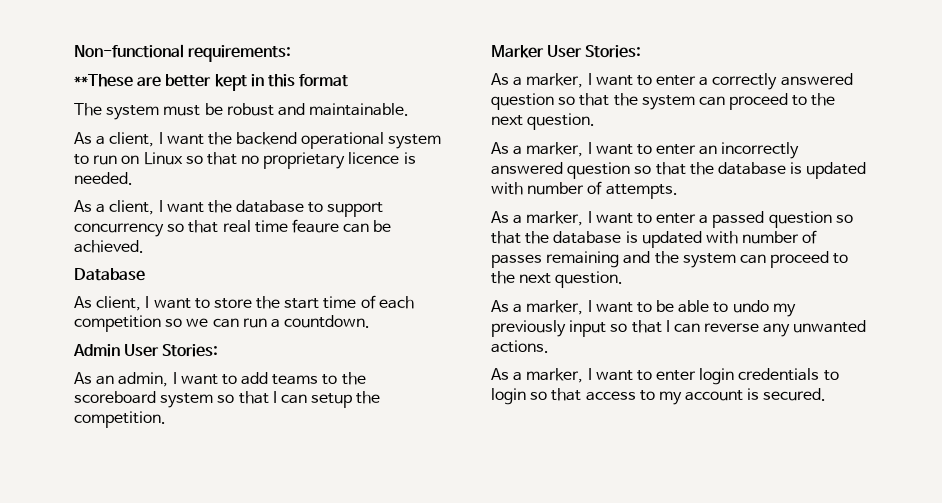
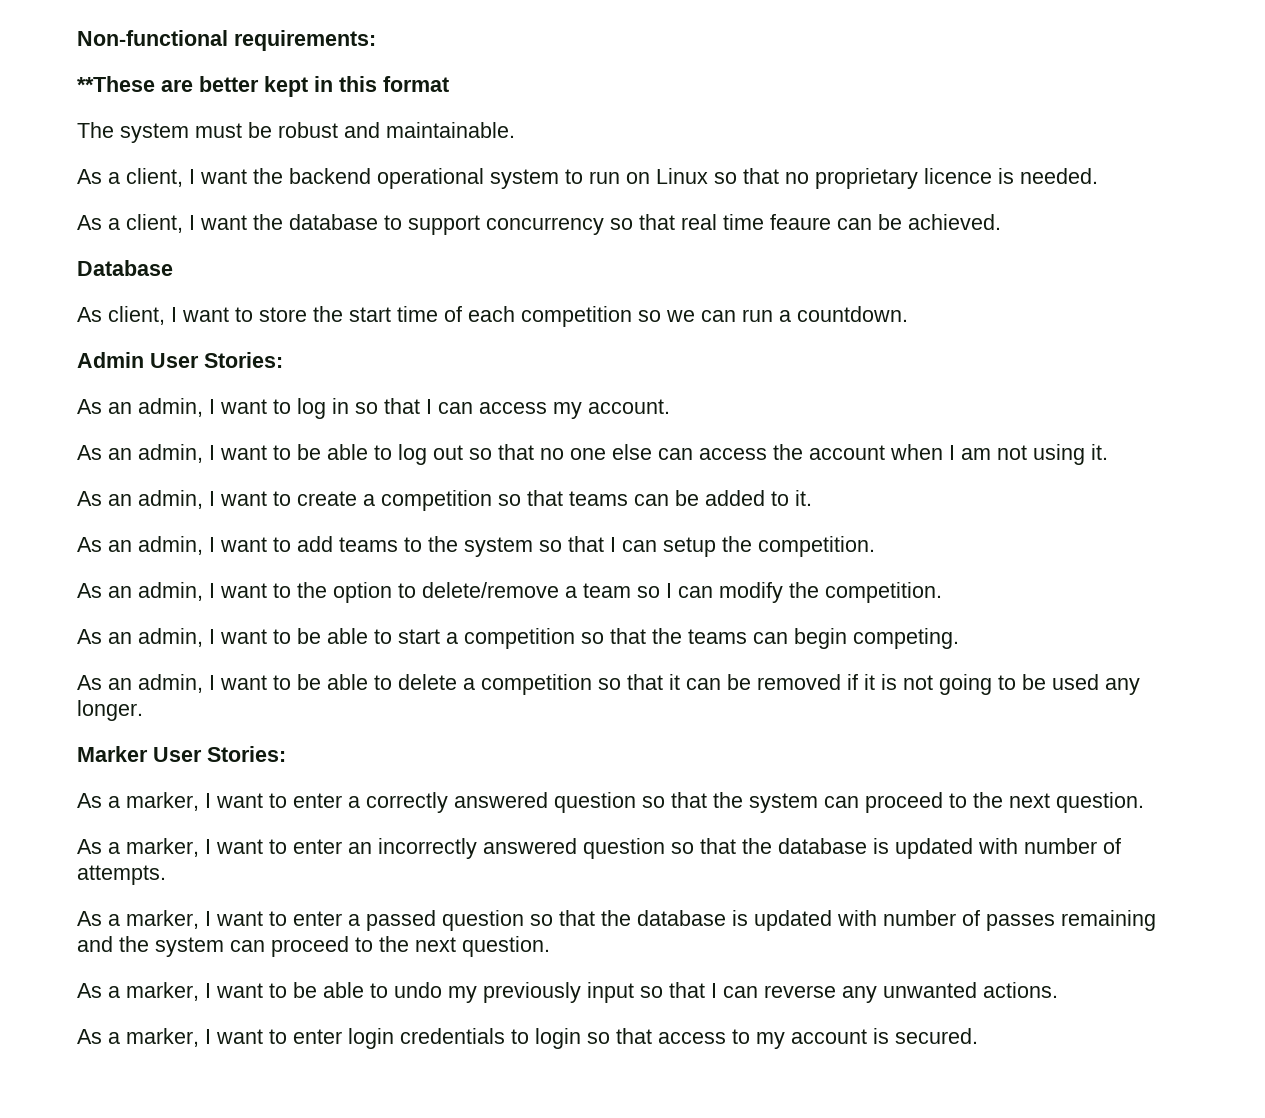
(219, 350) none -> [77,398,670,419] [77,444,1108,465] [77,490,812,511] // As an admin, I want to log in so that I can access my account. // As an admin, I want to be able to log out so that no one else can access the account when I am not using it. // As an admin, I want to create a competition so that teams can be added to it.
[74,391,156,404] scoreboard -> (458, 544) none
(166, 419) none -> [77,582,942,603] [77,628,959,649] [77,674,1140,695] [77,700,143,721] // As an admin, I want to the option to delete/remove a team so I can modify the competition. // As an admin, I want to be able to start a competition so that the teams can begin competing. // As an admin, I want to be able to delete a competition so that it can be removed if it is not going to be used any longer.

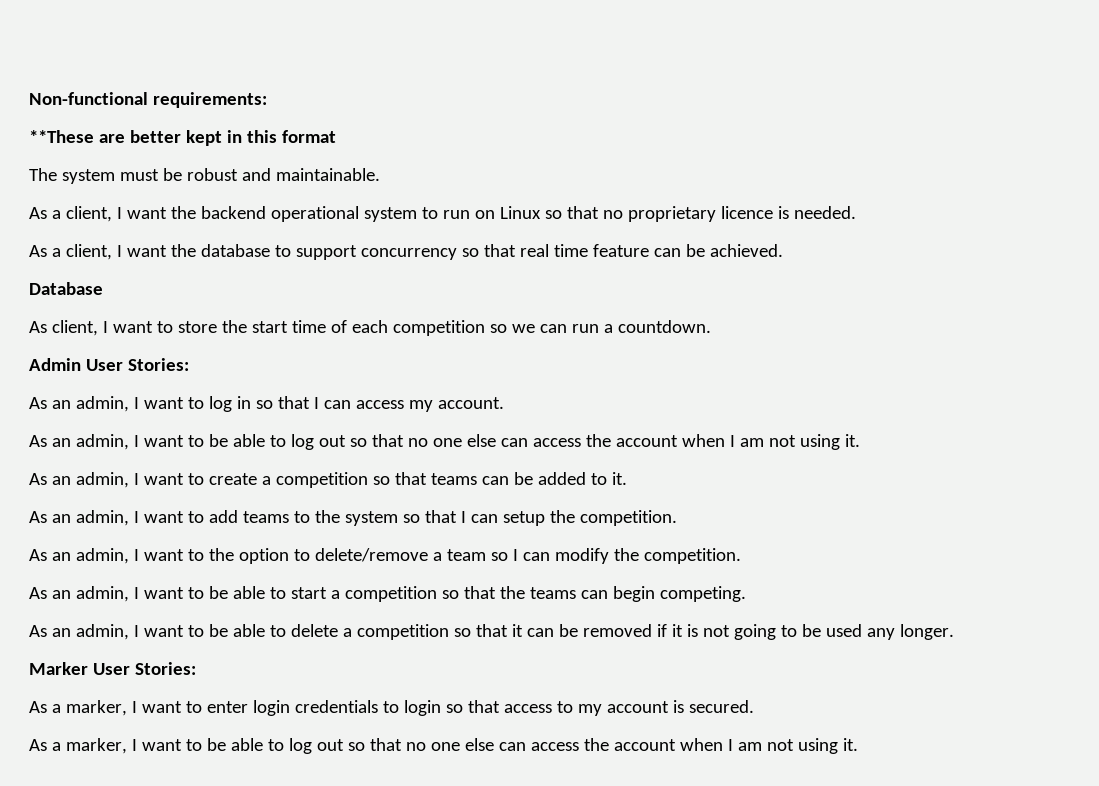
[770,214,831,230] feaure -> [592,244,649,257] feature
[77,792,1144,813] [77,838,1121,859] [77,865,166,885] [77,910,1156,931] [77,936,550,957] [77,982,1058,1003] // As a marker, I want to enter a correctly answered question so that the system can proceed to the next question. // As a marker, I want to enter an incorrectly answered question so that the database is updated with number of attempts. // As a marker, I want to enter a passed question so that the database is updated with number of passes remaining and the system can proceed to the next question. // As a marker, I want to be able to undo my previously input so that I can reverse any unwanted actions. -> (196, 668) none
(978, 1036) none -> [29,738,858,754] // As a marker, I want to be able to log out so that no one else can access the account when I am not using it.

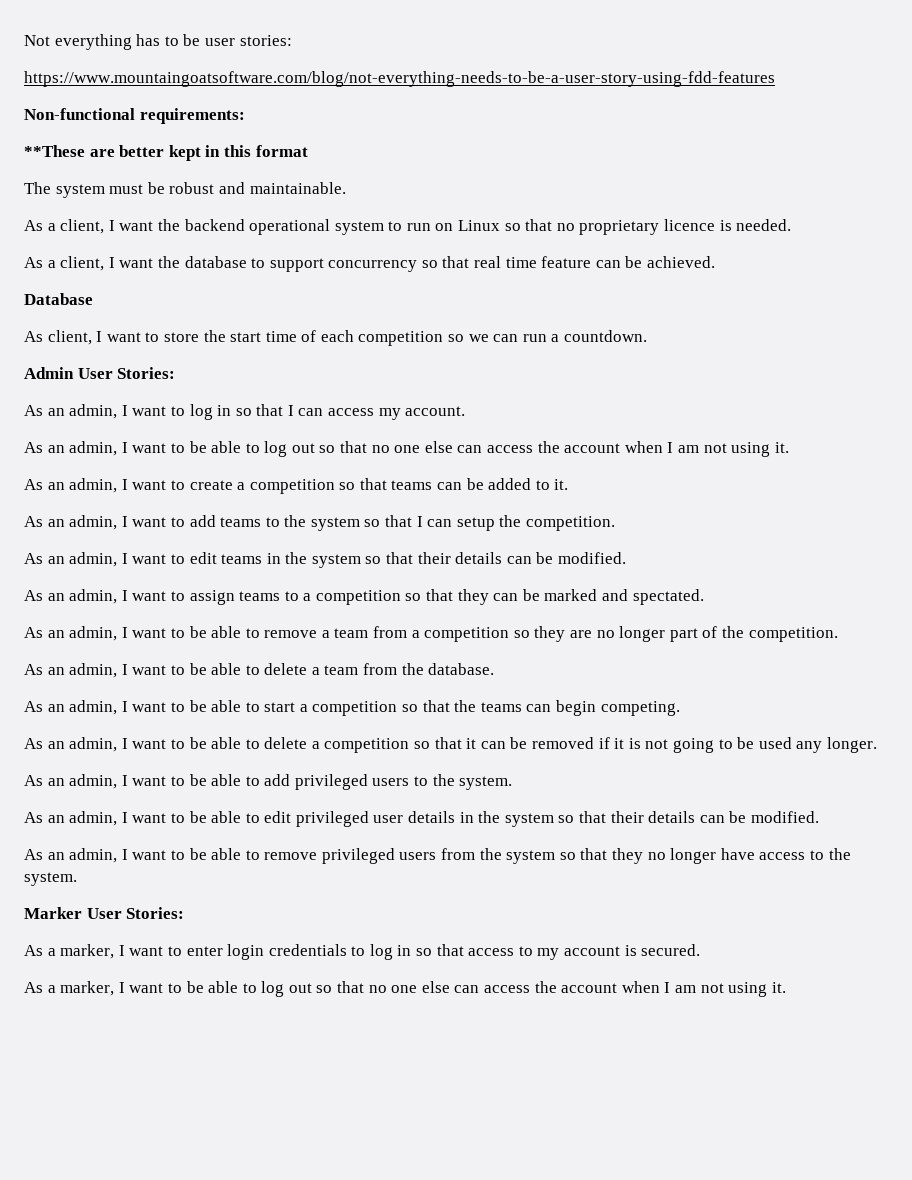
(29, 98) none -> [24,34,292,50] [24,71,775,87] Not everything has to be user stories: // https://www.mountaingoatsoftware.com/blog/not-everything-needs-to-be-a-user-story-using-fdd-features //
[208,548,741,564] the option to delete/remove a team so I can modify the competition. -> [189,552,627,568] [24,589,704,605] [24,626,838,642] [24,663,495,678] edit teams in the system so that their details can be modified. // As an admin, I want to assign teams to a competition so that they can be marked and spectated. // As an admin, I want to be able to remove a team from a competition so they are no longer part of the competition. // As an admin, I want to be able to delete a team from the database.
(954, 632) none -> [24,774,513,790] [24,811,819,827] [24,848,851,864] [24,872,77,886] // As an admin, I want to be able to add privileged users to the system. // As an admin, I want to be able to edit privileged user details in the system so that their details can be modified. // As an admin, I want to be able to remove privileged users from the system so that they no longer have access to the system.
[403,700,441,716] login -> [369,944,412,960] log in

